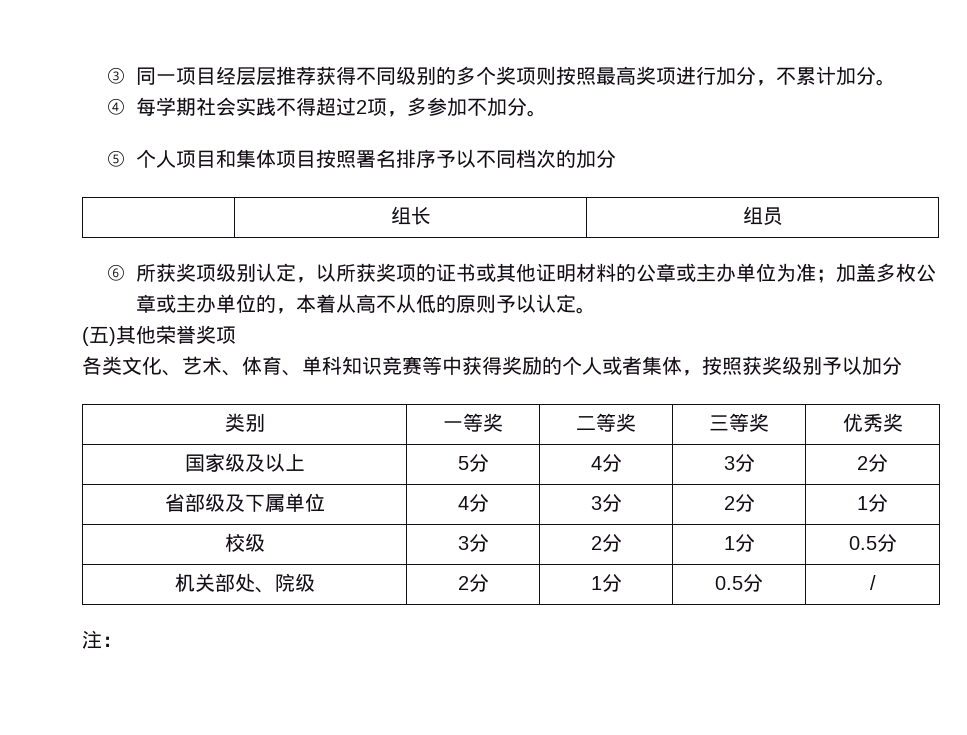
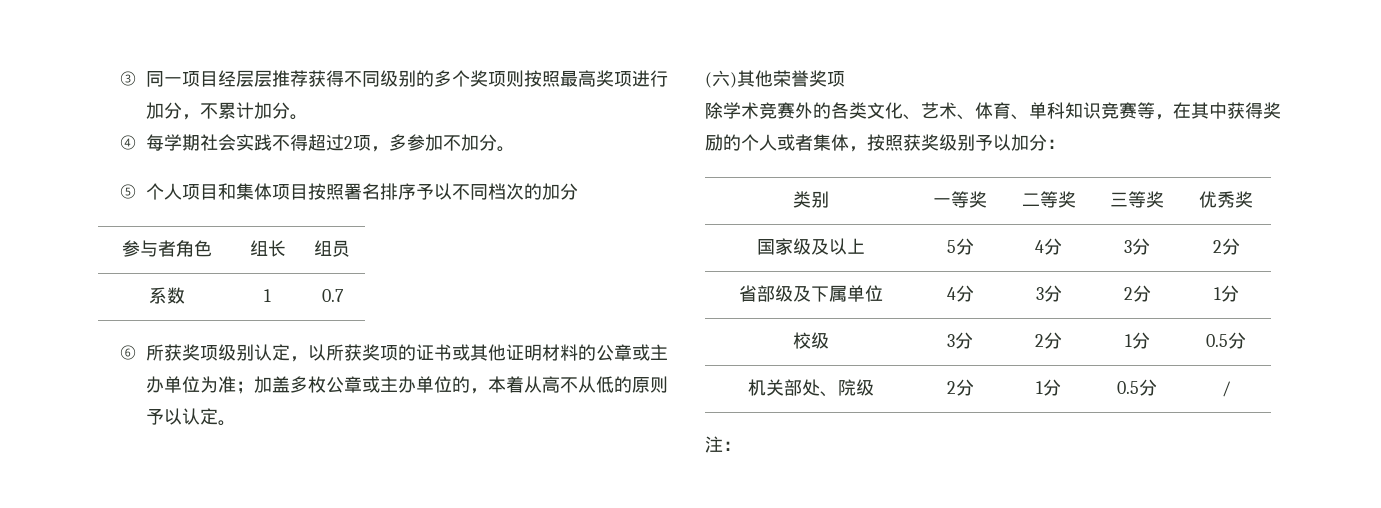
(616, 158) none -> [122,240,212,257] 参与者角色
(783, 216) none -> [149,287,185,304] [264,289,271,302] [321,289,344,302] // 系数 | 1 | 0.7
[89,326,109,343] 五 -> [712,70,730,87] 六
(236, 335) none -> [705,102,831,119] 除学术竞赛外的
(442, 365) none -> [1155,102,1209,120] ，在其
(902, 365) none -> [1047,139,1065,149] ：

